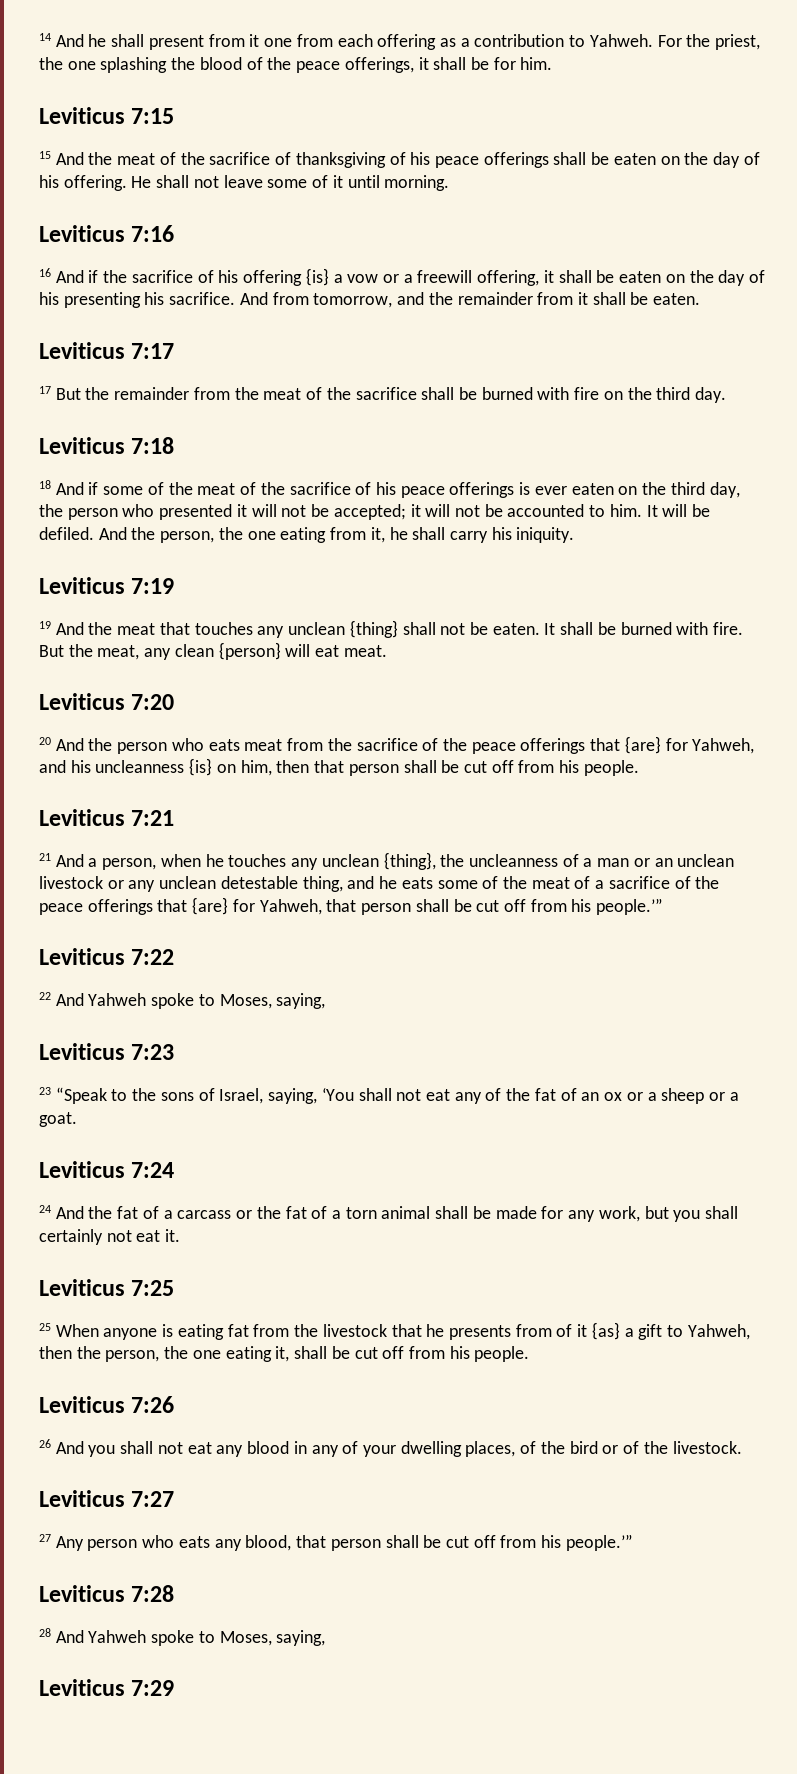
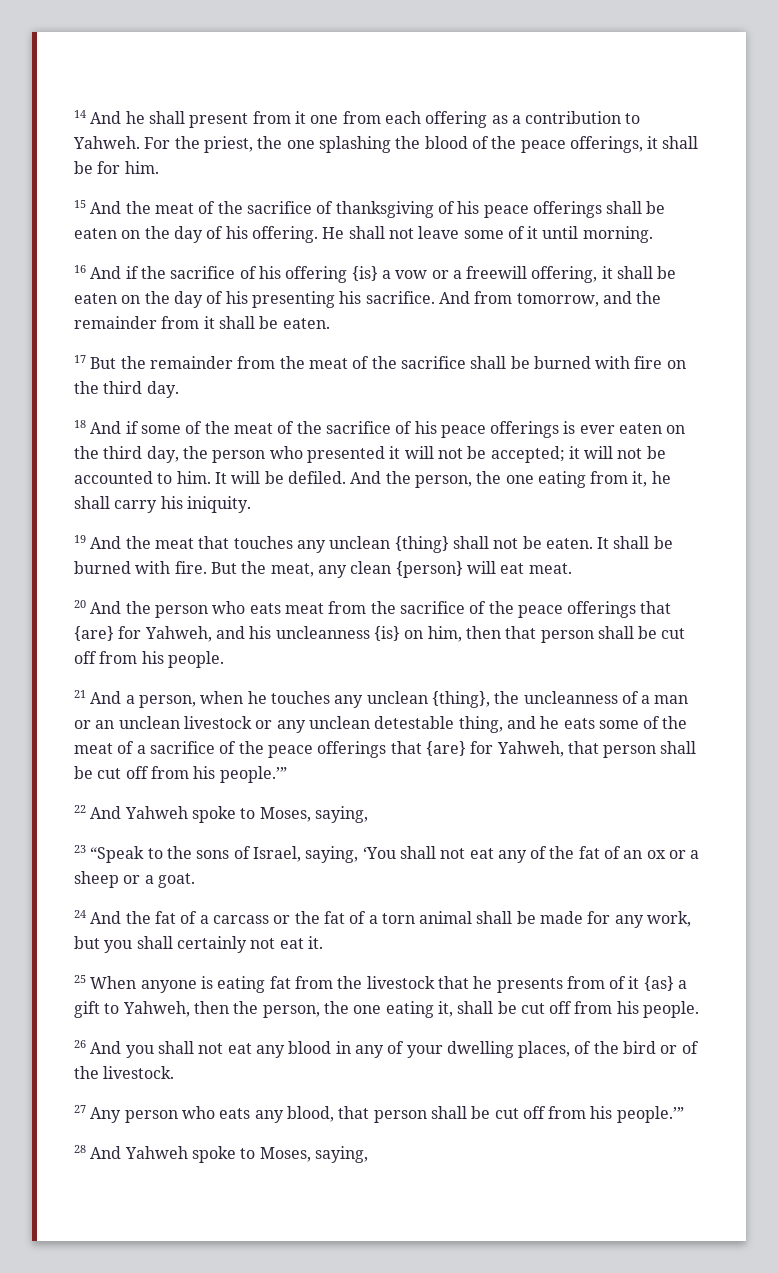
[39,107,175,124] // Leviticus 7:15 -> (159, 167) none
[39,225,175,242] // Leviticus 7:16 -> (653, 234) none
[39,342,175,359] // Leviticus 7:17 -> (330, 323) none
[39,437,175,454] // Leviticus 7:18 -> (179, 389) none
[39,577,175,594] // Leviticus 7:19 -> (251, 504) none
[39,693,175,710] // Leviticus 7:20 -> (572, 568) none
[39,809,175,826] // Leviticus 7:21 -> (224, 659) none
[39,948,175,965] // Leviticus 7:22 -> (287, 774) none
[39,1043,175,1060] // Leviticus 7:23 -> (368, 814) none
[39,1161,175,1178] // Leviticus 7:24 -> (195, 880) none
[39,1279,175,1296] // Leviticus 7:25 -> (323, 942) none
[39,1396,175,1413] // Leviticus 7:26 -> (700, 1009) none
[39,1490,175,1507] // Leviticus 7:27 -> (175, 1072) none
[39,1585,175,1602] // Leviticus 7:28 -> (684, 1114) none
[39,1679,175,1696] // Leviticus 7:29 -> (368, 1154) none

